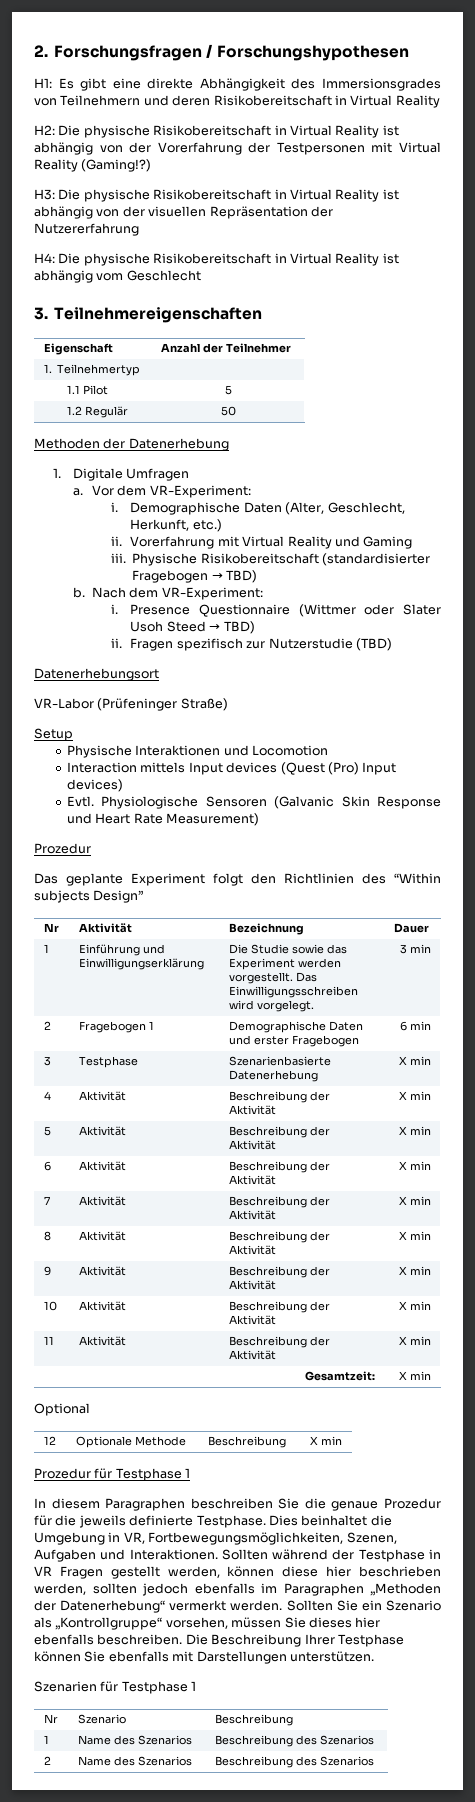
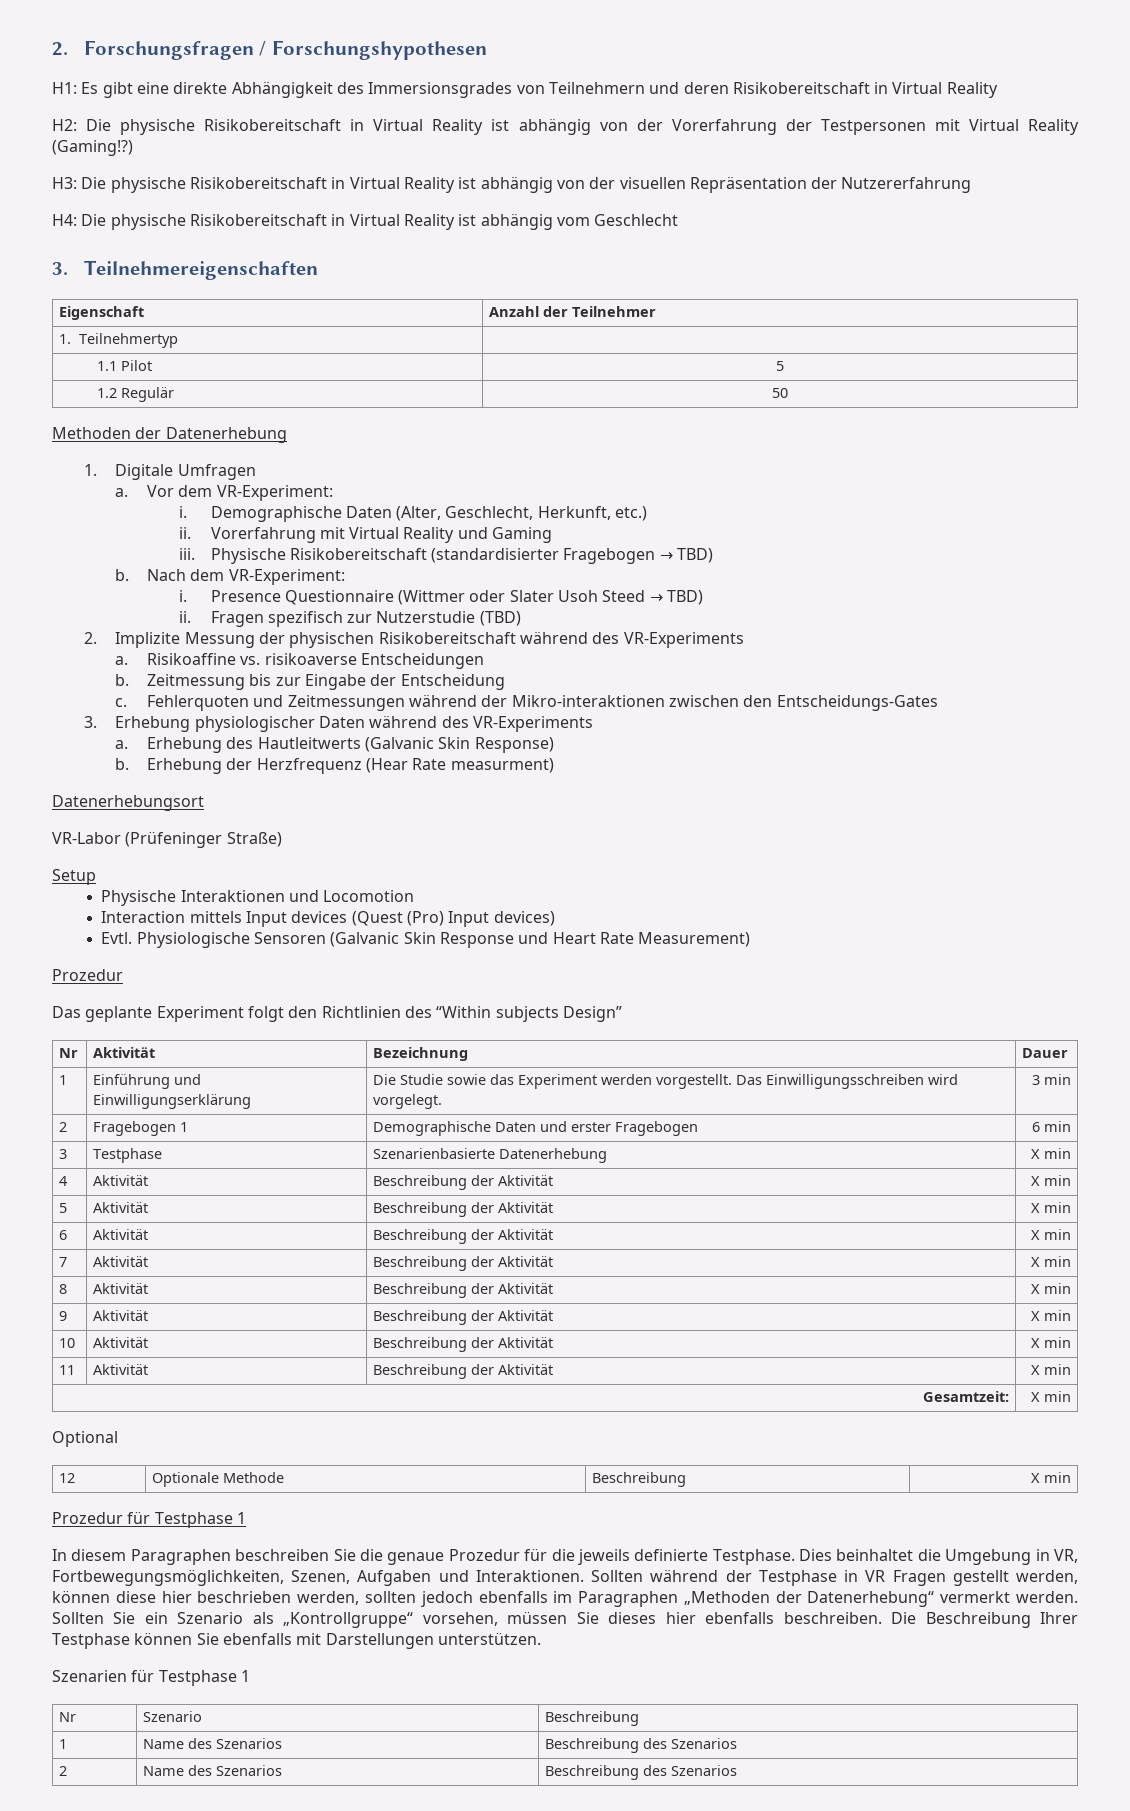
(392, 644) none -> [83,631,744,648] [115,653,485,669] [115,674,505,690] [115,694,938,711] [83,715,594,732] [115,737,554,753] [115,758,554,774] // 2. Implizite Messung der physischen Risikobereitschaft während des VR-Experiments // a. Risikoaffine vs. risikoaverse Entscheidungen // b. Zeitmessung bis zur Eingabe der Entscheidung // c. Fehlerquoten und Zeitmessungen während der Mikro-interaktionen zwischen den Entscheidungs-Gates // 3. Erhebung physiologischer Daten während des VR-Experiments // a. Erhebung des Hautleitwerts (Galvanic Skin Response) // b. Erhebung der Herzfrequenz (Hear Rate measurment)

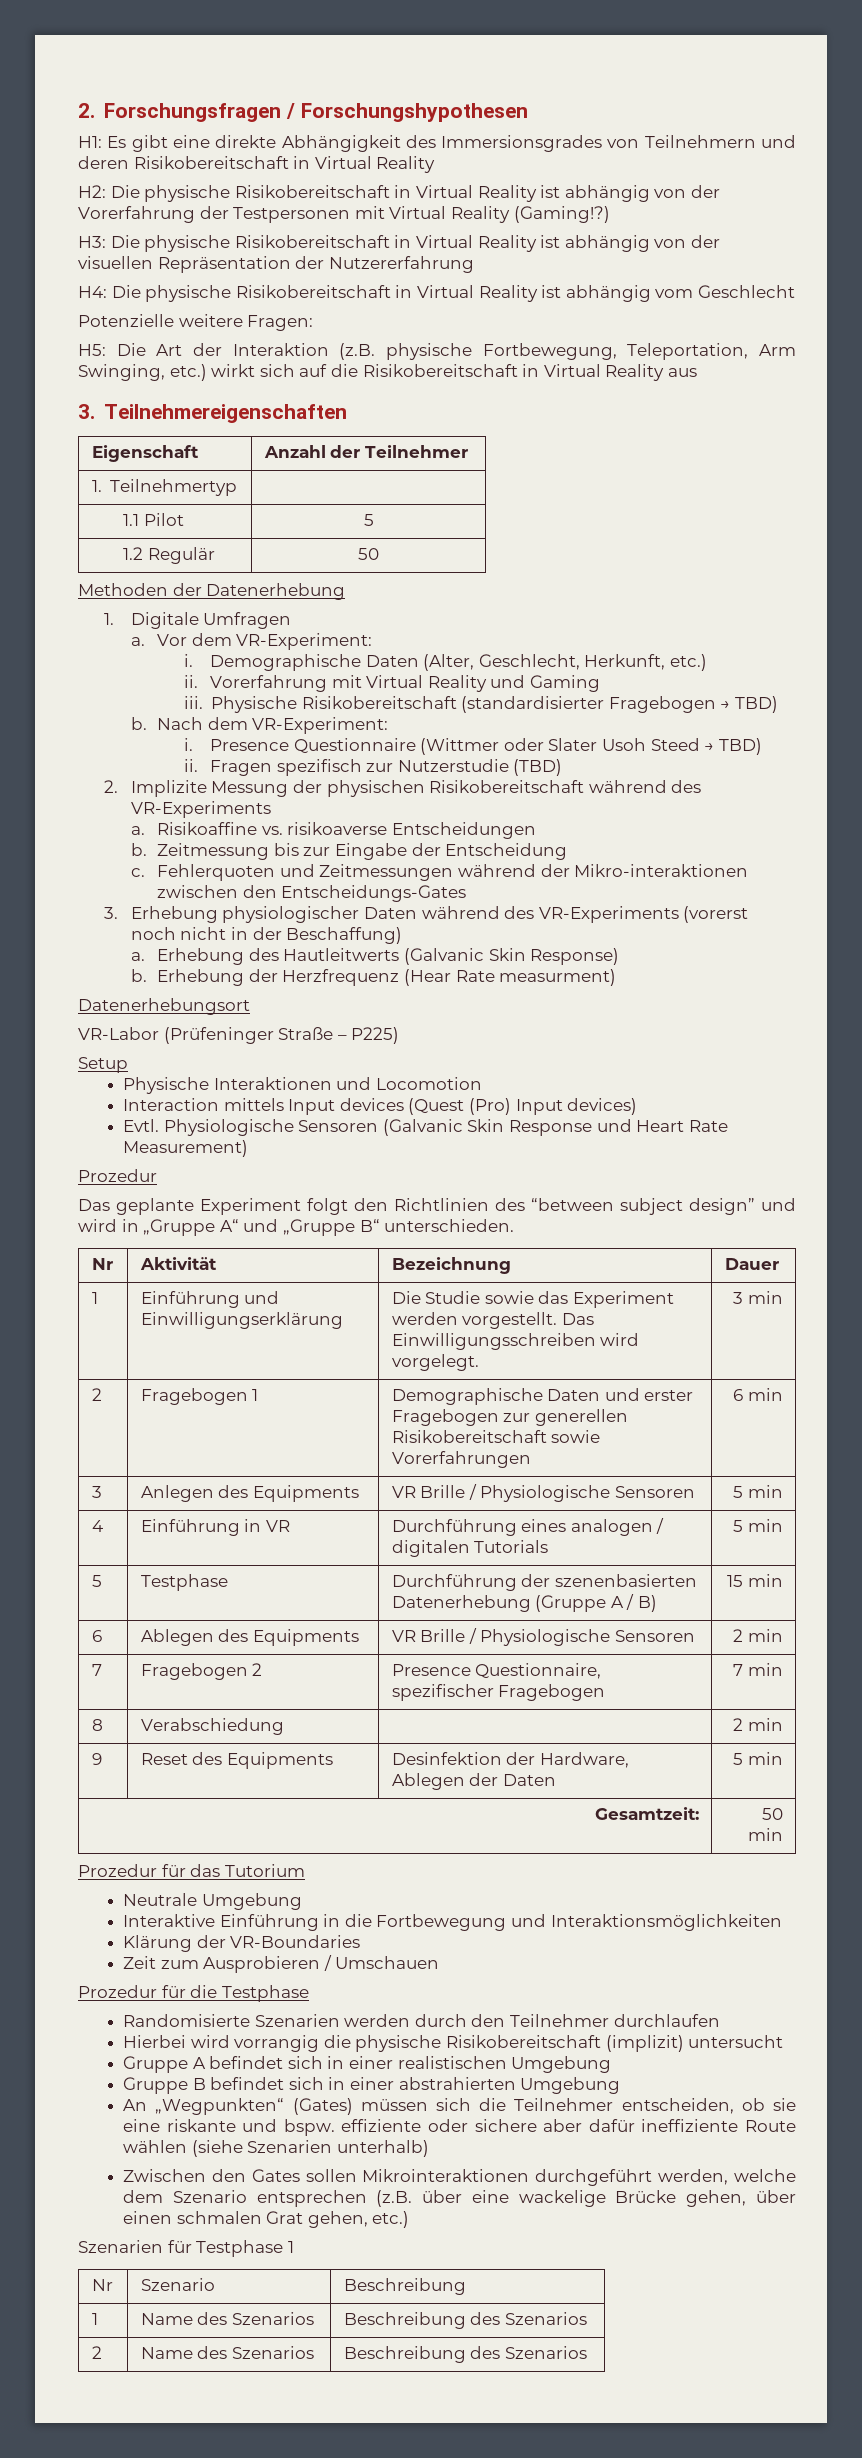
(679, 220) none -> [78,314,314,331] [78,343,796,360] [78,364,697,381] // Potenzielle weitere Fragen: // H5: Die Art der Interaktion (z.B. physische Fortbewegung, Teleportation, Arm Swinging, etc.) wirkt sich auf die Risikobereitschaft in Virtual Reality aus
(594, 724) none -> [683,906,749,923] [130,927,403,944] (vorerst noch nicht in der Beschaffung)
[226,832,282,847] Straße) -> [278,1027,400,1044] Straße – P225)
[436,1006,622,1022] “Within subjects Design” -> [531,1198,796,1215] [78,1219,515,1236] “between subject design” und wird in „Gruppe A“ und „Gruppe B“ unterschieden.
[1031,1121,1071,1132] [59,1149,68,1159] [93,1148,163,1163] [373,1148,608,1163] [1030,1148,1071,1159] [59,1176,68,1186] [93,1175,149,1186] [373,1175,554,1190] [1030,1175,1071,1186] [59,1203,68,1213] [93,1202,149,1213] [373,1202,554,1217] [1030,1202,1071,1213] [59,1230,68,1240] [93,1229,149,1240] [373,1229,554,1244] [1030,1229,1071,1240] [59,1257,68,1267] [93,1256,149,1267] [373,1256,554,1271] [1030,1256,1071,1267] [59,1284,68,1294] [93,1283,149,1294] [373,1283,554,1298] [1030,1283,1071,1294] [59,1311,68,1321] [93,1310,149,1321] [373,1310,554,1325] [1030,1310,1071,1321] [59,1338,76,1348] [93,1337,149,1348] [373,1337,554,1352] [1030,1337,1071,1348] [59,1365,76,1375] [93,1364,149,1375] [373,1364,554,1379] [1030,1364,1071,1375] [922,1391,1009,1402] [1030,1391,1071,1402] [52,1431,118,1447] [59,1473,76,1483] [152,1472,285,1487] [592,1472,687,1487] [1030,1472,1071,1483] [52,1511,246,1528] [52,1548,1079,1565] [52,1569,1079,1586] [52,1590,1079,1607] [52,1611,1079,1628] [52,1632,541,1649] | 6 min // 3 | Testphase | Szenarienbasierte Datenerhebung | X min // 4 | Aktivität | Beschreibung der Aktivität | X min // 5 | Aktivität | Beschreibung der Aktivität | X min // 6 | Aktivität | Beschreibung der Aktivität | X min // 7 | Aktivität | Beschreibung der Aktivität | X min // 8 | Aktivität | Beschreibung der Aktivität | X min // 9 | Aktivität | Beschreibung der Aktivität | X min // 10 | Aktivität | Beschreibung der Aktivität | X min // 11 | Aktivität | Beschreibung der Aktivität | X min // Gesamtzeit: | X min // Optional // 12 | Optionale Methode | Beschreibung | X min // Prozedur für Testphase 1 // In diesem Paragraphen beschreiben Sie die genaue Prozedur für die jeweils definierte Testphase. Dies beinhaltet die Umgebung in VR, Fortbewegungsmöglichkeiten, Szenen, Aufgaben und Interaktionen. Sollten während der Testphase in VR Fragen gestellt werden, können diese hier beschrieben werden, sollten jedoch ebenfalls im Paragraphen „Methoden der Datenerhebung“ vermerkt werden. Sollten Sie ein Szenario als „Kontrollgruppe“ vorsehen, müssen Sie dieses hier ebenfalls beschreiben. Die Beschreibung Ihrer Testphase können Sie ebenfalls mit Darstellungen unterstützen. -> [503,1409,628,1426] [391,1430,601,1443] [391,1451,531,1468] [732,1388,783,1401] [91,1486,102,1498] [140,1485,359,1502] [391,1484,695,1502] [732,1485,783,1498] [91,1520,103,1532] [140,1519,290,1536] [391,1518,665,1536] [391,1540,549,1557] [732,1519,783,1532] [91,1575,102,1587] [140,1574,228,1591] [391,1574,697,1591] [391,1594,657,1612] [726,1574,783,1587] [91,1630,102,1642] [140,1629,359,1646] [391,1628,695,1646] [732,1629,783,1642] [91,1664,102,1676] [140,1663,263,1680] [391,1663,602,1679] [391,1684,606,1701] [732,1663,783,1676] [91,1719,103,1731] [140,1718,284,1735] [732,1718,783,1731] [91,1753,102,1765] [140,1752,333,1769] [391,1752,629,1768] [391,1773,556,1790] [732,1752,783,1765] [594,1807,699,1820] [761,1808,783,1820] [747,1828,783,1841] [78,1864,305,1877] [123,1893,302,1910] [123,1914,782,1931] [123,1935,361,1952] [123,1955,440,1973] [78,1985,309,2002] [123,2014,720,2027] [123,2035,784,2052] [123,2056,612,2073] [123,2077,621,2094] [123,2098,796,2115] [123,2119,796,2136] [123,2140,429,2157] [123,2169,796,2186] [123,2190,796,2207] [123,2211,410,2228] zur generellen Risikobereitschaft sowie Vorerfahrungen | 6 min // 3 | Anlegen des Equipments | VR Brille / Physiologische Sensoren | 5 min // 4 | Einführung in VR | Durchführung eines analogen / digitalen Tutorials | 5 min // 5 | Testphase | Durchführung der szenenbasierten Datenerhebung (Gruppe A / B) | 15 min // 6 | Ablegen des Equipments | VR Brille / Physiologische Sensoren | 2 min // 7 | Fragebogen 2 | Presence Questionnaire, spezifischer Fragebogen | 7 min // 8 | Verabschiedung | | 2 min // 9 | Reset des Equipments | Desinfektion der Hardware, Ablegen der Daten | 5 min // Gesamtzeit: | 50 min // Prozedur für das Tutorium // Neutrale Umgebung // Interaktive Einführung in die Fortbewegung und Interaktionsmöglichkeiten // Klärung der VR-Boundaries // Zeit zum Ausprobieren / Umschauen // Prozedur für die Testphase // Randomisierte Szenarien werden durch den Teilnehmer durchlaufen // Hierbei wird vorrangig die physische Risikobereitschaft (implizit) untersucht // Gruppe A befindet sich in einer realistischen Umgebung // Gruppe B befindet sich in einer abstrahierten Umgebung // An „Wegpunkten“ (Gates) müssen sich die Teilnehmer entscheiden, ob sie eine riskante und bspw. effiziente oder sichere aber dafür ineffiziente Route wählen (siehe Szenarien unterhalb) // Zwischen den Gates sollen Mikrointeraktionen durchgeführt werden, welche dem Szenario entsprechen (z.B. über eine wackelige Brücke gehen, über einen schmalen Grat gehen, etc.)

